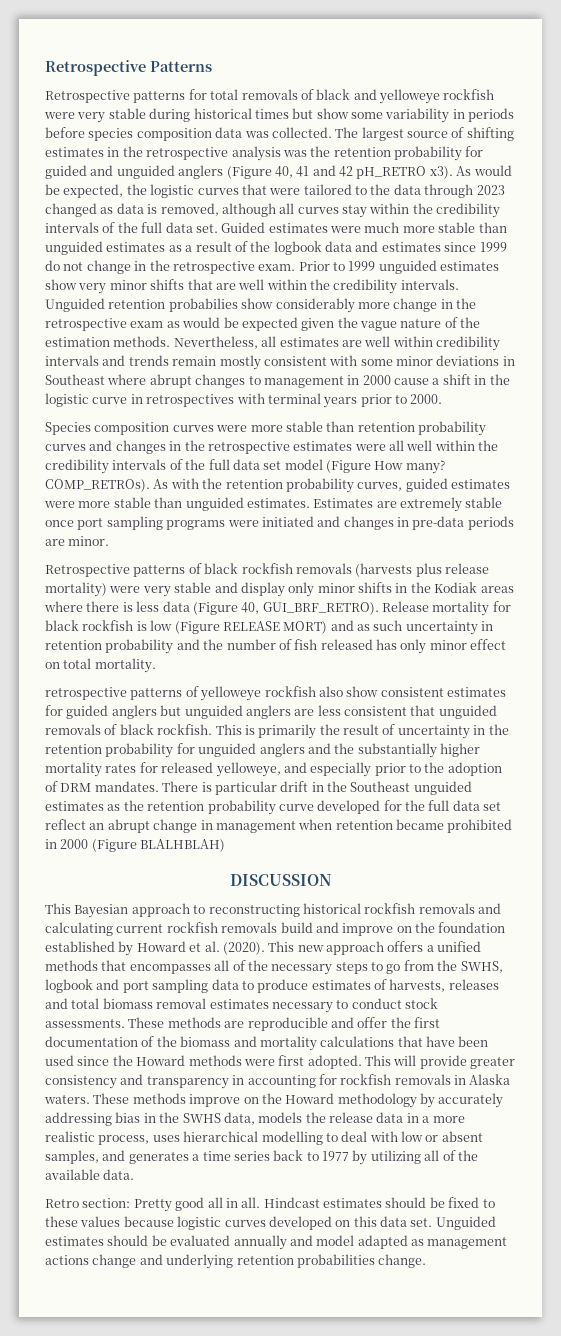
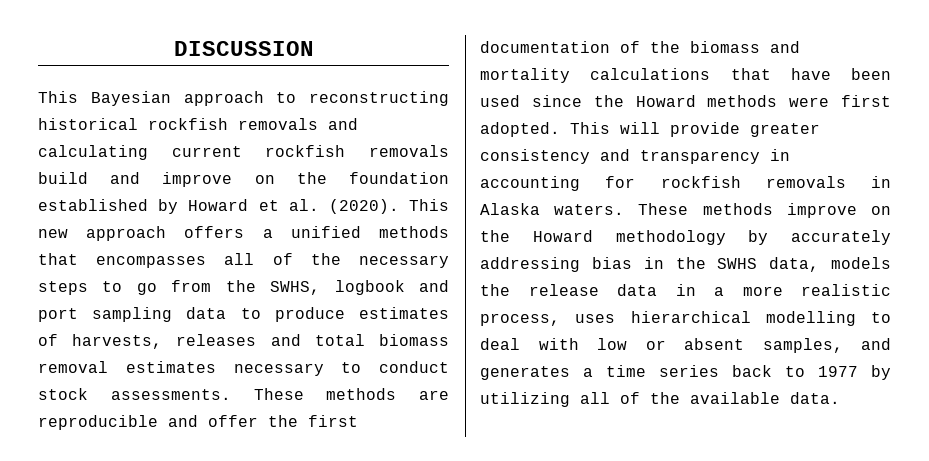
[45,60,212,76] [45,89,495,104] [44,108,515,123] [45,127,514,141] [45,146,484,161] [45,165,512,179] [45,184,505,198] [45,203,501,218] [45,222,507,233] [45,241,507,255] [45,260,500,274] [45,279,459,294] [45,298,476,313] [45,317,481,331] [45,336,500,351] [45,355,515,370] [45,374,510,388] [45,393,443,408] [45,421,486,436] [45,440,499,454] [45,459,445,474] [45,478,510,493] [44,497,503,512] [45,516,514,530] [45,536,110,546] [45,563,489,577] [45,582,514,597] [44,601,511,616] [45,620,494,635] [45,639,507,654] [45,658,156,673] [45,686,506,701] [45,705,497,719] [45,724,509,739] [45,743,480,758] [45,762,502,777] [45,781,472,795] [45,800,502,815] [45,819,513,833] [45,839,226,852] Retrospective Patterns // Retrospective patterns for total removals of black and yelloweye rockfish were very stable during historical times but show some variability in periods before species composition data was collected. The largest source of shifting estimates in the retrospective analysis was the retention probability for guided and unguided anglers (Figure 40, 41 and 42 pH_RETRO x3). As would be expected, the logistic curves that were tailored to the data through 2023 changed as data is removed, although all curves stay within the credibility intervals of the full data set. Guided estimates were much more stable than unguided estimates as a result of the logbook data and estimates since 1999 do not change in the retrospective exam. Prior to 1999 unguided estimates show very minor shifts that are well within the credibility intervals. Unguided retention probabilies show considerably more change in the retrospective exam as would be expected given the vague nature of the estimation methods. Nevertheless, all estimates are well within credibility intervals and trends remain mostly consistent with some minor deviations in Southeast where abrupt changes to management in 2000 cause a shift in the logistic curve in retrospectives with terminal years prior to 2000. // Species composition curves were more stable than retention probability curves and changes in the retrospective estimates were all well within the credibility intervals of the full data set model (Figure How many? COMP_RETROs). As with the retention probability curves, guided estimates were more stable than unguided estimates. Estimates are extremely stable once port sampling programs were initiated and changes in pre-data periods are minor. // Retrospective patterns of black rockfish removals (harvests plus release mortality) were very stable and display only minor shifts in the Kodiak areas where there is less data (Figure 40, GUI_BRF_RETRO). Release mortality for black rockfish is low (Figure RELEASE MORT) and as such uncertainty in retention probability and the number of fish released has only minor effect on total mortality. // retrospective patterns of yelloweye rockfish also show consistent estimates for guided anglers but unguided anglers are less consistent that unguided removals of black rockfish. This is primarily the result of uncertainty in the retention probability for unguided anglers and the substantially higher mortality rates for released yelloweye, and especially prior to the adoption of DRM mandates. There is particular drift in the Southeast unguided estimates as the retention probability curve developed for the full data set reflect an abrupt change in management when retention became prohibited in 2000 (Figure BLALHBLAH) // -> (173, 48) none
[45,1197,495,1212] [45,1216,496,1230] [45,1235,508,1250] [45,1254,427,1269] // Retro section: Pretty good all in all. Hindcast estimates should be fixed to these values because logistic curves developed on this data set. Unguided estimates should be evaluated annually and model adapted as management actions change and underlying retention probabilities change. -> (840, 398) none

